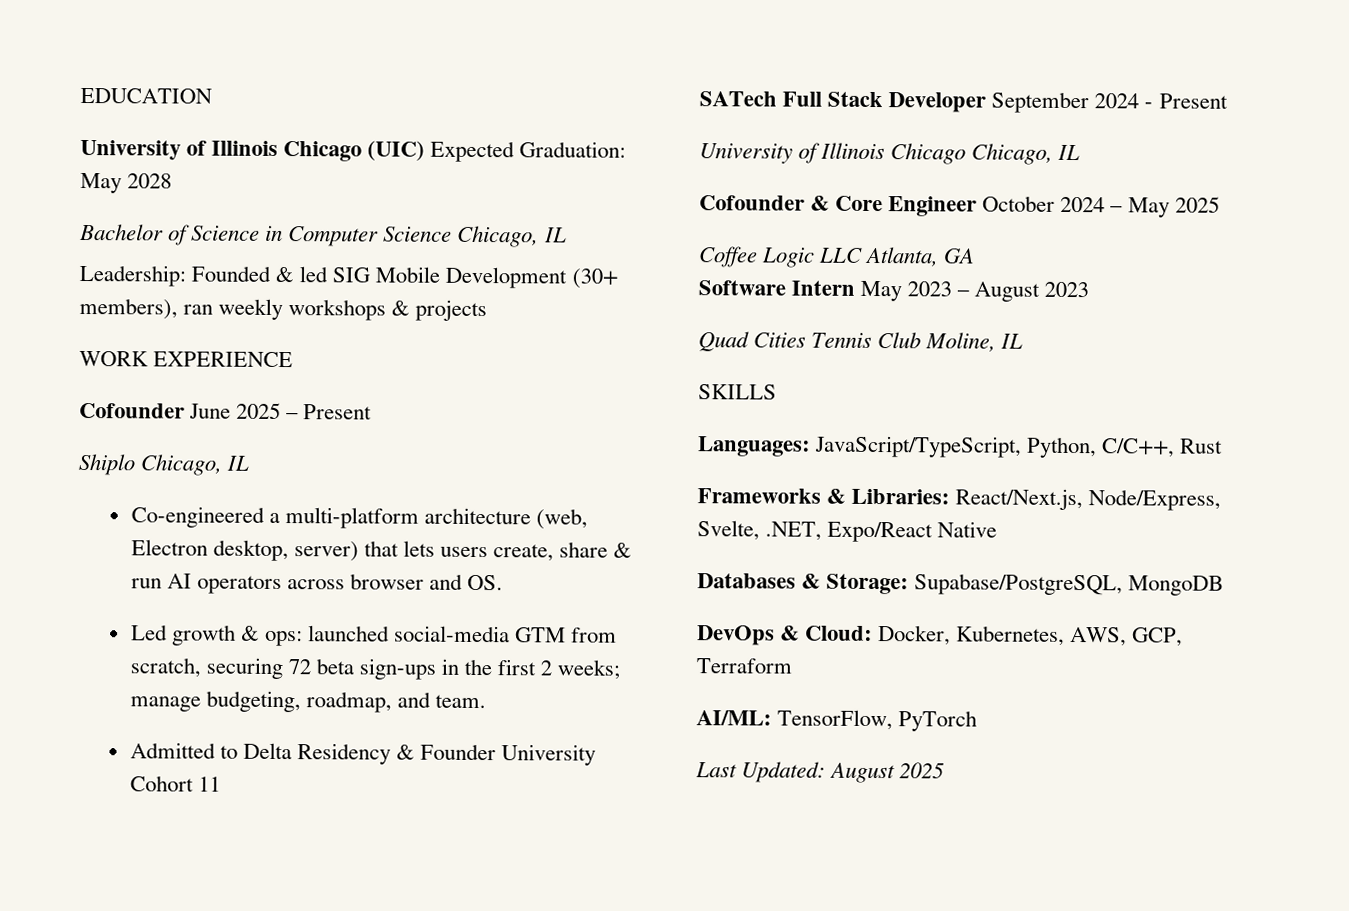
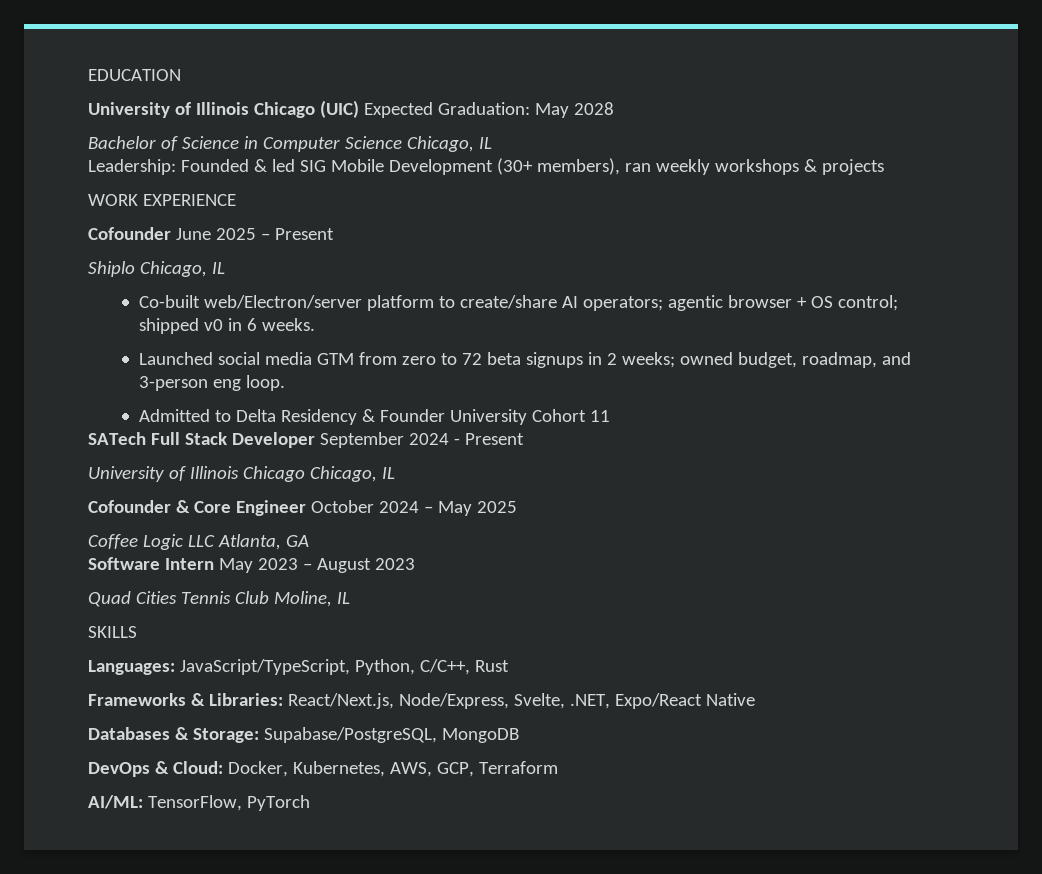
[130,506,588,530] [130,539,633,562] [130,573,504,595] [130,624,618,647] [129,657,621,680] [129,690,486,713] Co-engineered a multi-platform architecture (web, Electron desktop, server) that lets users create, share & run AI operators across browser and OS. // Led growth & ops: launched social-media GTM from scratch, securing 72 beta sign-ups in the first 2 weeks; manage budgeting, roadmap, and team. -> [138,295,898,311] [138,318,315,334] [138,352,911,368] [138,375,285,391] Co-built web/Electron/server platform to create/share AI operators; agentic browser + OS control; shipped v0 in 6 weeks. // Launched social media GTM from zero to 72 beta signups in 2 weeks; owned budget, roadmap, and 3-person eng loop.
[695,761,946,784] // Last Updated: August 2025 -> (310, 803) none

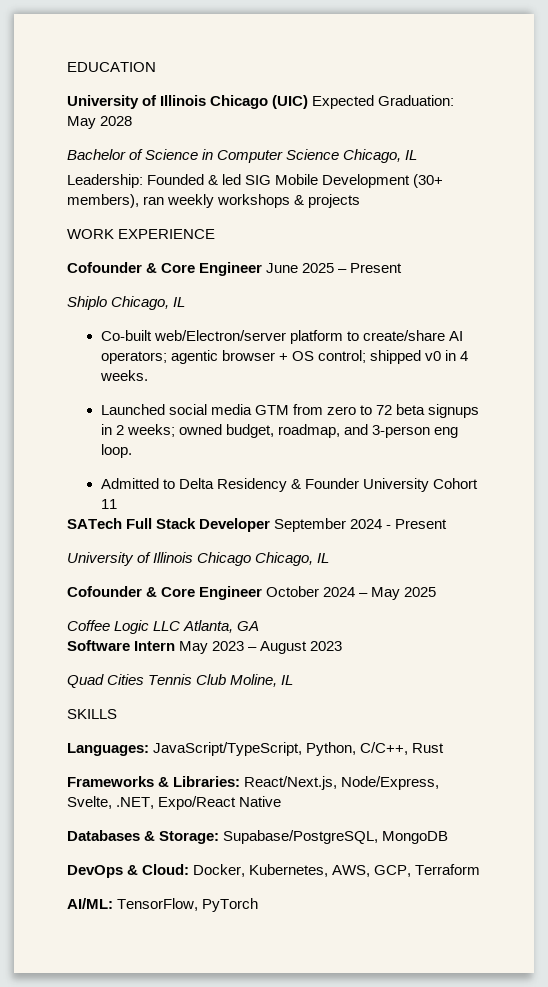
(171, 233) none -> [146,262,263,276] & Core Engineer
[246,318,257,331] 6 -> [459,351,468,361] 4

